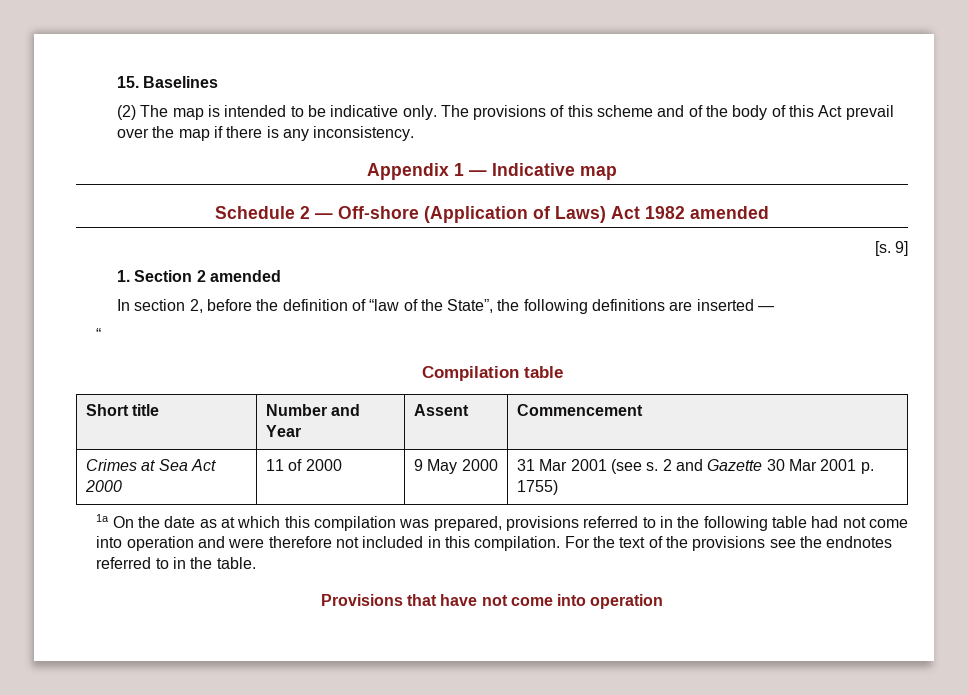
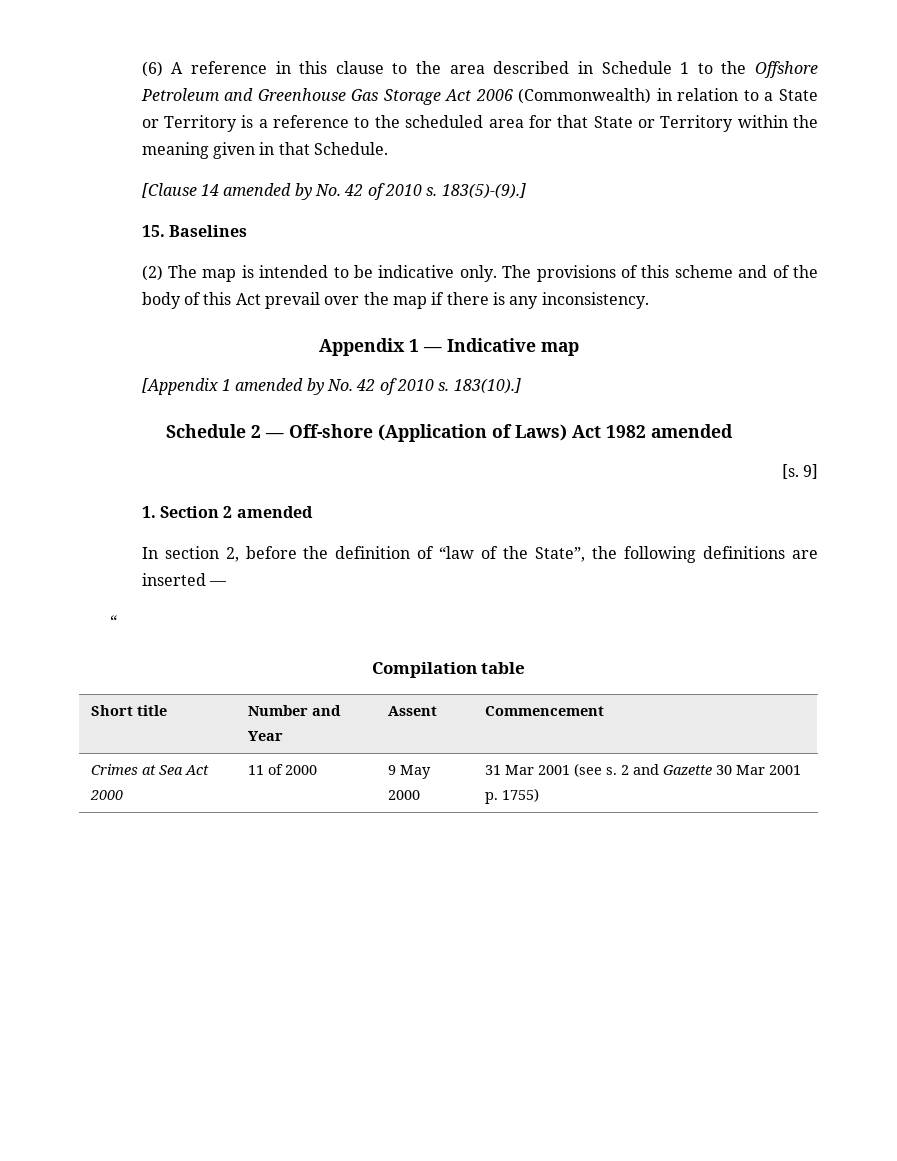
(116, 82) none -> [141,61,819,78] [140,88,818,105] [141,115,819,132] [141,142,388,159] [141,183,526,200] (6) A reference in this clause to the area described in Schedule 1 to the Offshore Petroleum and Greenhouse Gas Storage Act 2006 (Commonwealth) in relation to a State or Territory is a reference to the scheduled area for that State or Territory within the meaning given in that Schedule. // [Clause 14 amended by No. 42 of 2010 s. 183(5)-(9).] //
(617, 173) none -> [141,378,521,395] // [Appendix 1 amended by No. 42 of 2010 s. 183(10).]
[96,514,908,531] [96,536,893,551] [96,557,256,569] [320,594,664,609] // 1a On the date as at which this compilation was prepared, provisions referred to in the following table had not come into operation and were therefore not included in this compilation. For the text of the provisions see the endnotes referred to in the table. // Provisions that have not come into operation -> (540, 795) none

